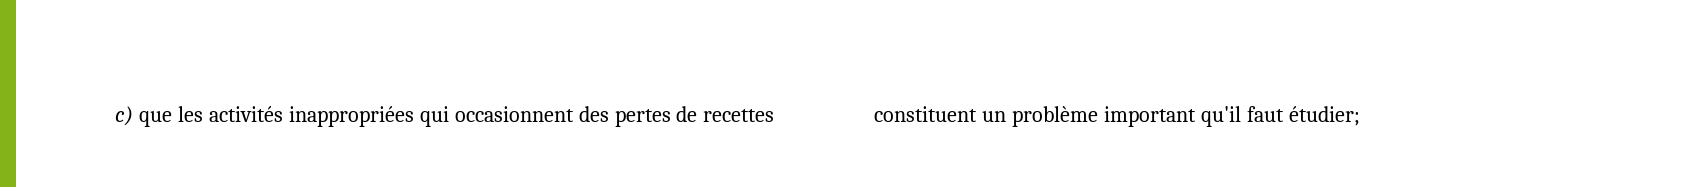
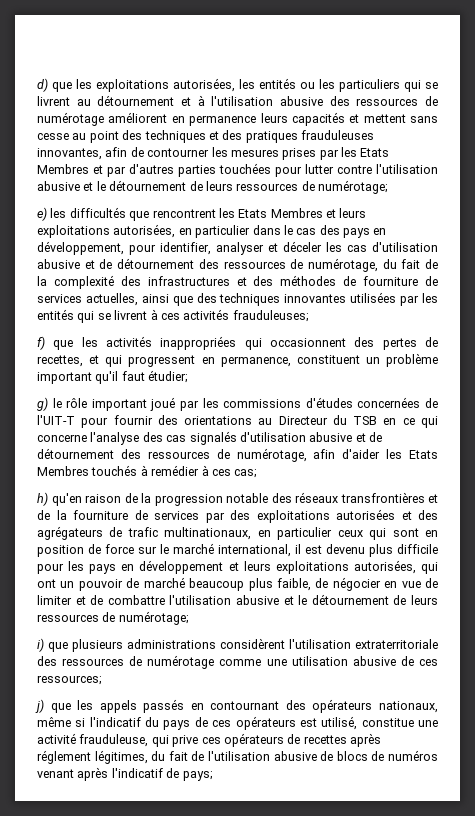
[115,106,133,126] c) -> [37,78,438,92] [37,95,438,106] [37,112,438,126] [37,130,374,143] [37,147,390,160] [37,163,438,177] [37,180,388,194] [37,207,367,221] [37,224,387,238] [37,241,438,255] [37,258,438,272] [37,275,439,289] [37,292,439,306] [37,309,309,323] [37,336,45,350] d) que les exploitations autorisées, les entités ou les particuliers qui se livrent au détournement et à l'utilisation abusive des ressources de numérotage améliorent en permanence leurs capacités et mettent sans cesse au point des techniques et des pratiques frauduleuses innovantes, afin de contourner les mesures prises par les Etats Membres et par d'autres parties touchées pour lutter contre l'utilisation abusive et le détournement de leurs ressources de numérotage; // e) les difficultés que rencontrent les Etats Membres et leurs exploitations autorisées, en particulier dans le cas des pays en développement, pour identifier, analyser et déceler les cas d'utilisation abusive et de détournement des ressources de numérotage, du fait de la complexité des infrastructures et des méthodes de fourniture de services actuelles, ainsi que des techniques innovantes utilisées par les entités qui se livrent à ces activités frauduleuses; // f)
[703,109,775,122] recettes -> [37,355,291,367] recettes, et qui progressent en permanence,
(1360, 116) none -> [37,397,439,411] [37,415,438,428] [37,431,382,445] [37,448,438,462] [37,465,258,478] [37,492,438,506] [37,509,438,523] [37,526,439,540] [37,543,438,557] [37,560,438,574] [37,577,439,591] [37,594,439,605] [37,611,189,625] [37,638,438,652] [37,655,438,669] [37,675,102,685] [35,699,438,713] [37,716,439,730] [37,733,381,747] [37,750,439,764] [37,767,213,781] // g) le rôle important joué par les commissions d'études concernées de l'UIT-T pour fournir des orientations au Directeur du TSB en ce qui concerne l'analyse des cas signalés d'utilisation abusive et de détournement des ressources de numérotage, afin d'aider les Etats Membres touchés à remédier à ces cas; // h) qu'en raison de la progression notable des réseaux transfrontières et de la fourniture de services par des exploitations autorisées et des agrégateurs de trafic multinationaux, en particulier ceux qui sont en position de force sur le marché international, il est devenu plus difficile pour les pays en développement et leurs exploitations autorisées, qui ont un pouvoir de marché beaucoup plus faible, de négocier en vue de limiter et de combattre l'utilisation abusive et le détournement de leurs ressources de numérotage; // i) que plusieurs administrations considèrent l'utilisation extraterritoriale des ressources de numérotage comme une utilisation abusive de ces ressources; // j) que les appels passés en contournant des opérateurs nationaux, même si l'indicatif du pays de ces opérateurs est utilisé, constitue une activité frauduleuse, qui prive ces opérateurs de recettes après réglement légitimes, du fait de l'utilisation abusive de blocs de numéros venant après l'indicatif de pays;

